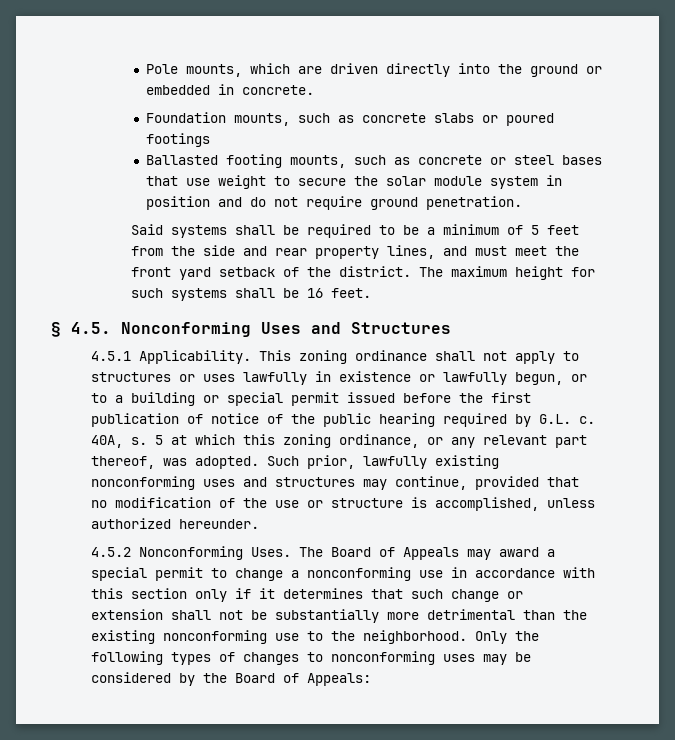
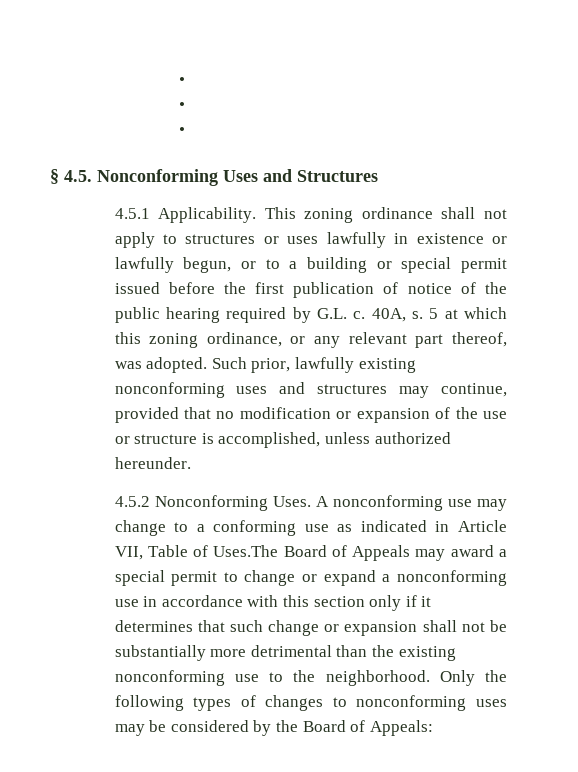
[146,63,603,77] [146,84,315,95] [146,112,555,126] [146,133,211,147] [146,154,603,168] [146,175,563,189] [146,196,523,210] [131,224,580,238] [131,245,580,259] [131,266,596,280] [131,288,372,301] Pole mounts, which are driven directly into the ground or embedded in concrete. // Foundation mounts, such as concrete slabs or poured footings // Ballasted footing mounts, such as concrete or steel bases that use weight to secure the solar module system in position and do not require ground penetration. // Said systems shall be required to be a minimum of 5 feet from the side and rear property lines, and must meet the front yard setback of the district. The maximum height for such systems shall be 16 feet. -> [179,77,186,85] [179,102,186,110] [179,127,186,135] • // • // •
(212, 502) none -> [336,408,430,423] or expansion
[299,547,324,557] The -> [315,495,507,511] [114,520,507,536] [114,545,279,560] A nonconforming use may change to a conforming use as indicated in Article VII, Table of Uses.The
(284, 574) none -> [302,570,376,586] or expand
[91,609,164,620] extension -> [344,621,418,636] expansion

